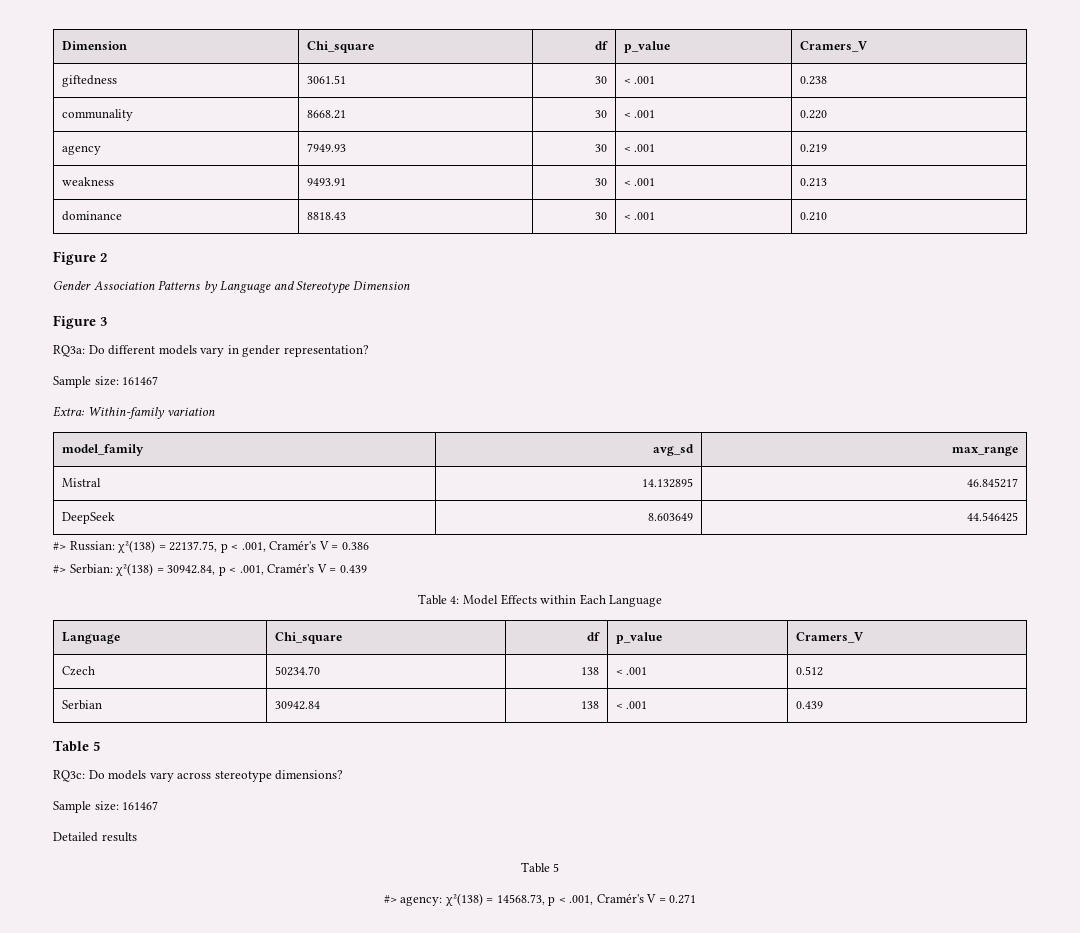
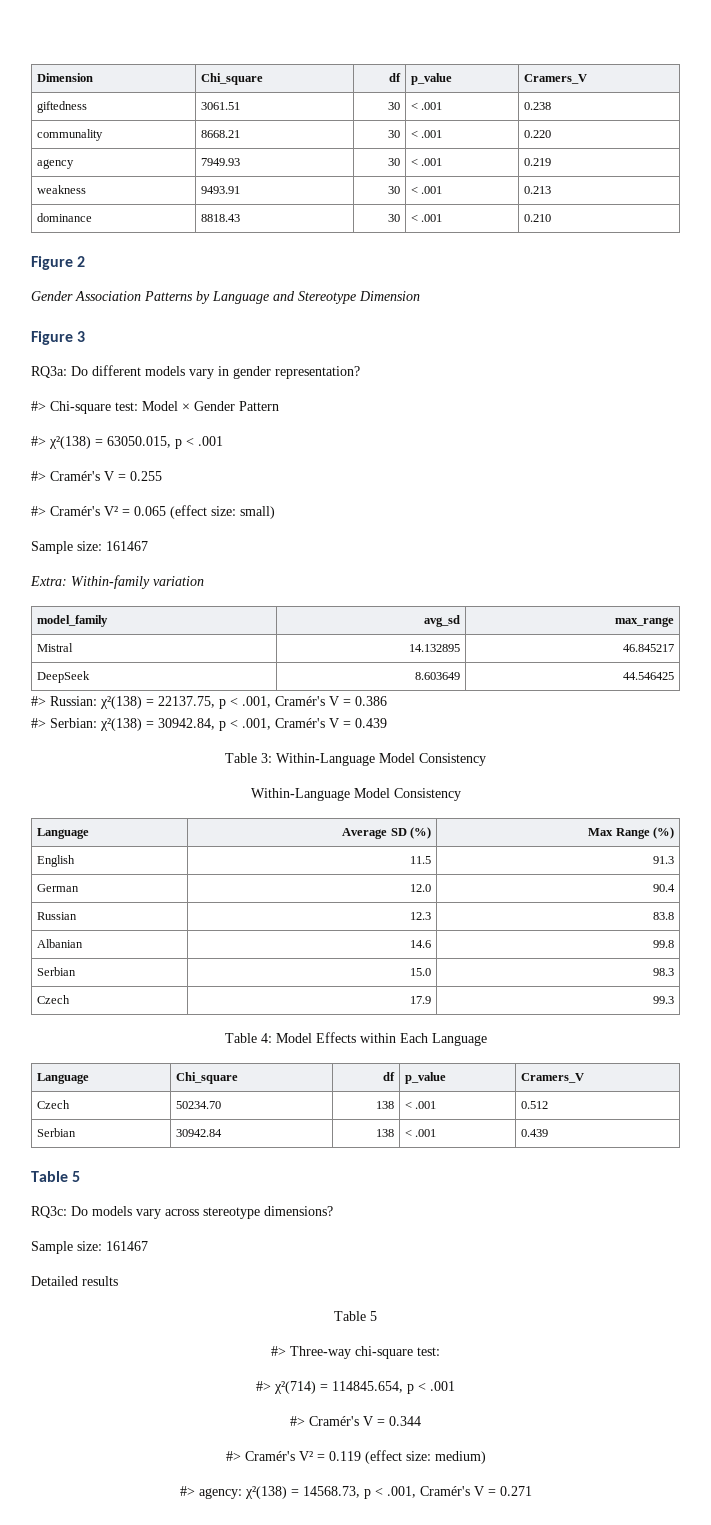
(369, 351) none -> [31,401,279,414] [31,436,223,449] [31,471,162,481] [31,505,275,519] // #> Chi-square test: Model × Gender Pattern // #> χ²(138) = 63050.015, p < .001 // #> Cramér's V = 0.255 // #> Cramér's V² = 0.065 (effect size: small)
(367, 569) none -> [225,753,486,766] [250,788,461,801] [36,828,89,839] [342,827,432,839] [588,827,675,839] [36,855,75,867] [410,856,432,864] [653,856,675,864] [36,884,79,892] [410,884,432,892] [653,884,676,892] [36,912,77,920] [410,912,432,920] [653,912,675,920] [36,939,83,948] [410,940,432,948] [653,940,675,948] [36,967,76,976] [410,968,432,976] [653,968,675,976] [36,995,70,1004] [410,996,432,1004] [653,996,675,1004] // Table 3: Within-Language Model Consistency // Within-Language Model Consistency // Language | Average SD (%) | Max Range (%) // English | 11.5 | 91.3 // German | 12.0 | 90.4 // Russian | 12.3 | 83.8 // Albanian | 14.6 | 99.8 // Serbian | 15.0 | 98.3 // Czech | 17.9 | 99.3
(560, 867) none -> [271,1346,440,1359] [256,1381,455,1394] [290,1416,421,1426] [225,1450,486,1464] // #> Three-way chi-square test: // #> χ²(714) = 114845.654, p < .001 // #> Cramér's V = 0.344 // #> Cramér's V² = 0.119 (effect size: medium)

